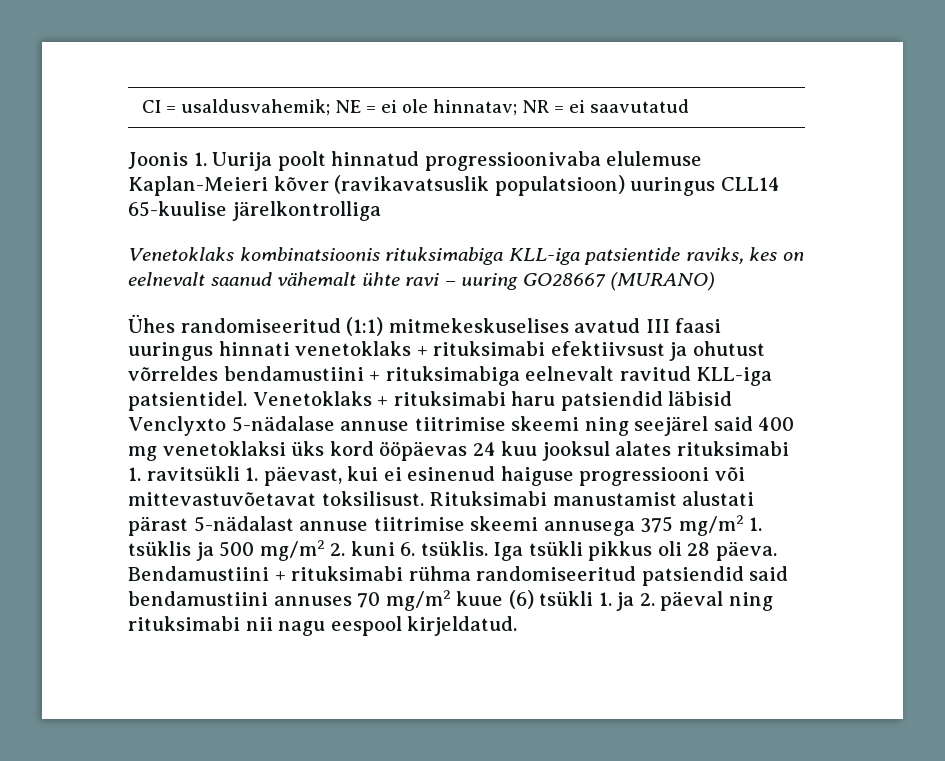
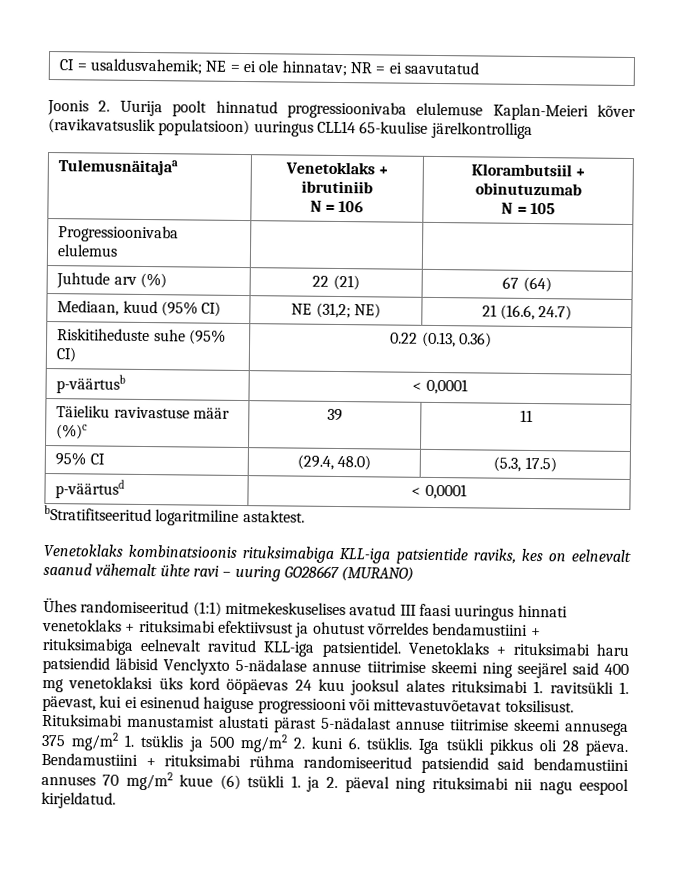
[193,152,207,166] 1. -> [98,100,111,112] 2.
(381, 211) none -> [58,159,179,176] [284,161,389,175] [301,180,373,194] [309,200,365,213] [470,163,586,177] [474,182,582,196] [501,202,555,215] [58,225,180,243] [57,244,119,257] [56,272,168,289] [312,274,360,291] [502,276,552,293] [57,300,222,317] [291,302,381,319] [481,304,573,321] [57,328,227,345] [56,347,78,363] [390,331,492,348] [56,374,127,394] [412,378,468,395] [56,405,231,419] [56,424,89,440] [327,408,343,422] [519,409,533,422] [55,452,105,466] [296,454,372,471] [493,456,557,473] [55,479,126,499] [411,483,467,500] [44,504,305,526] // Tulemusnäitajaa | Venetoklaks + ibrutiniib // N = 106 | Klorambutsiil + obinutuzumab // N = 105 // Progressioonivaba elulemus | | // Juhtude arv (%) | 22 (21) | 67 (64) // Mediaan, kuud (95% CI) | NE (31,2; NE) | 21 (16.6, 24.7) // Riskitiheduste suhe (95% CI) | 0.22 (0.13, 0.36) // p-väärtusb | < 0,0001 // Täieliku ravivastuse määr (%)c | 39 | 11 // 95% CI | (29.4, 48.0) | (5.3, 17.5) // p-väärtusd | < 0,0001 // bStratifitseeritud logaritmiline astaktest.

